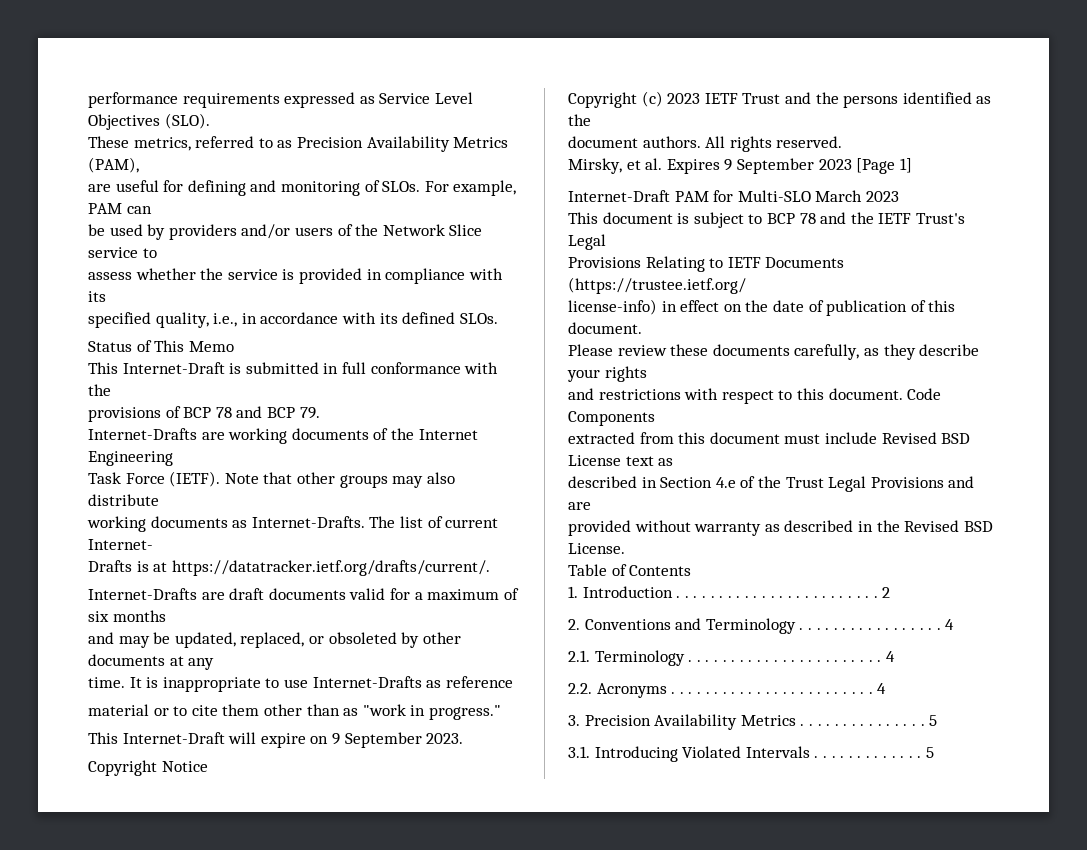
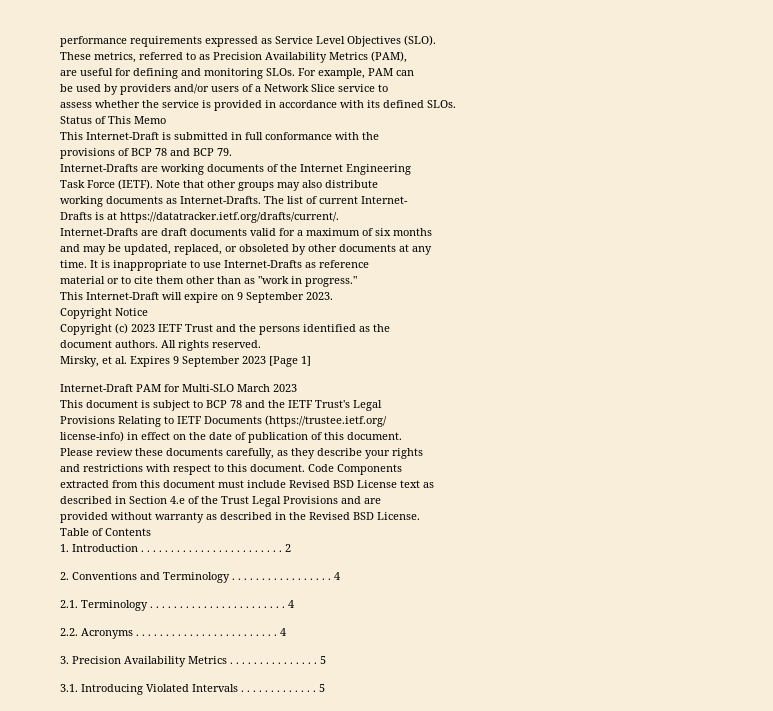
[364,180,380,192] of -> (263, 73) none
[355,224,379,236] the -> [255,86,261,92] a
[385,268,503,284] [88,291,106,302] [88,312,257,328] compliance with its // specified quality, i.e., in -> (276, 104) none

